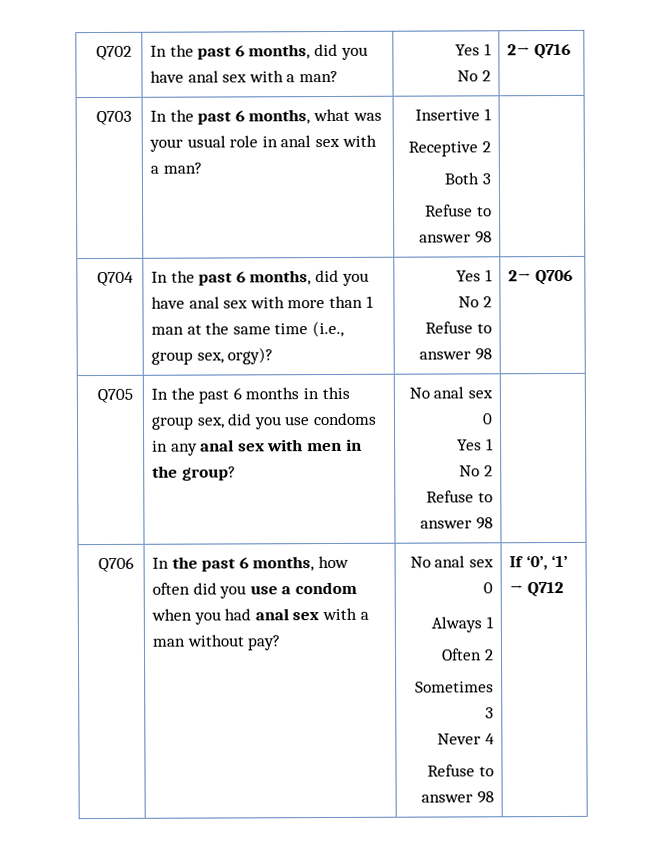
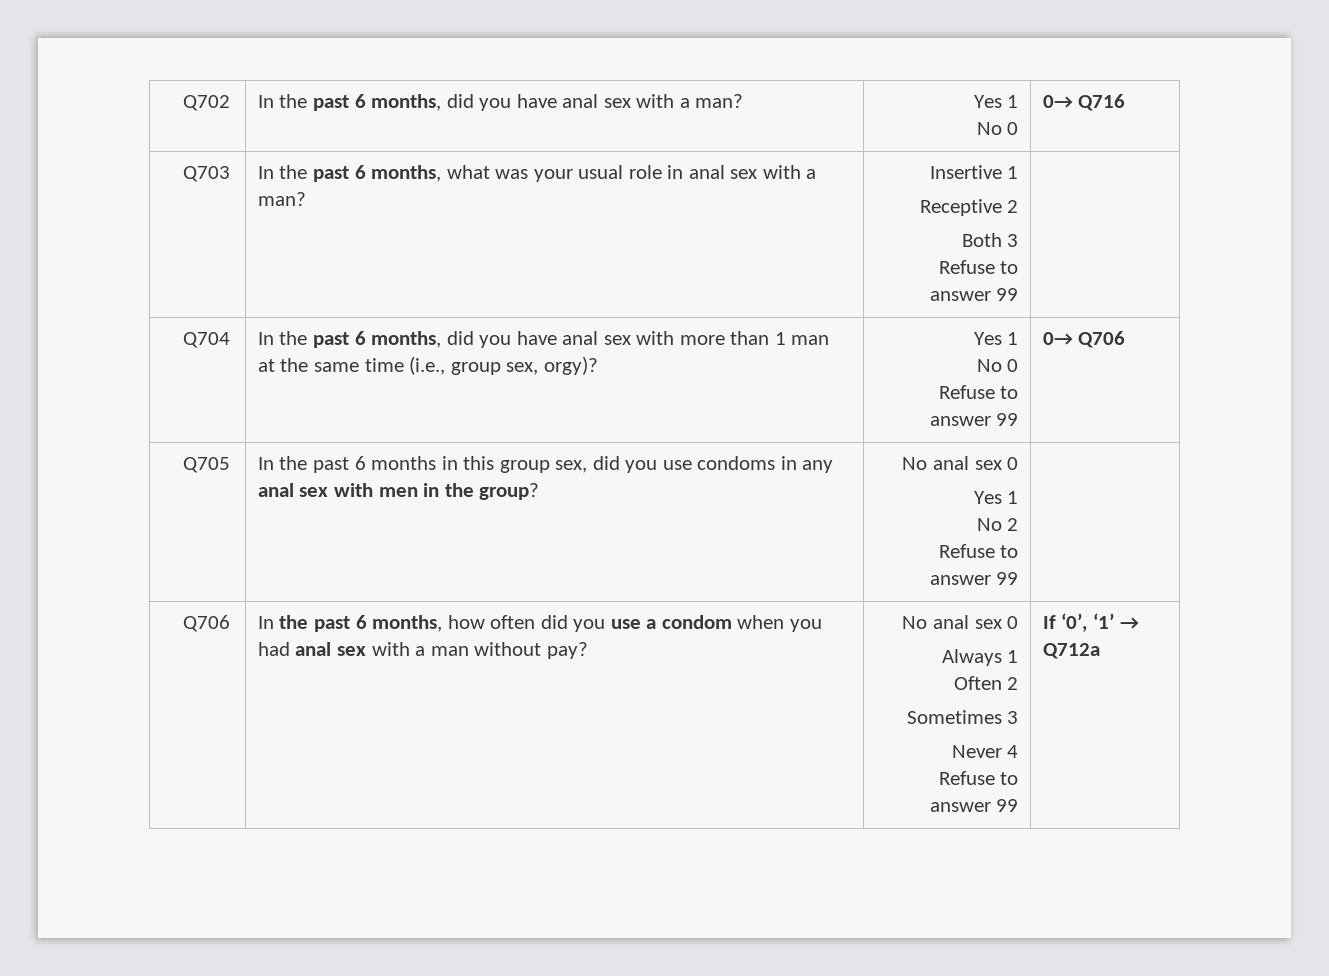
[481,70,491,82] [507,44,531,56] 2 | 2→ -> [1007,122,1019,135] [1042,95,1073,108] 0 | 0→
[474,231,492,244] 98 -> [996,288,1019,301] 99
[482,296,492,308] [425,321,492,334] [419,348,492,361] [508,270,532,282] 2 // Refuse to answer 98 | 2→ -> [1007,359,1019,372] [938,385,1019,399] [929,413,1019,426] [1042,332,1073,345] 0 // Refuse to answer 99 | 0→
[475,517,493,530] 98 -> [996,572,1019,585] 99
[476,791,494,804] 98 -> [996,799,1019,812] 99
[526,581,564,598] Q712 -> [1042,643,1100,659] Q712a

